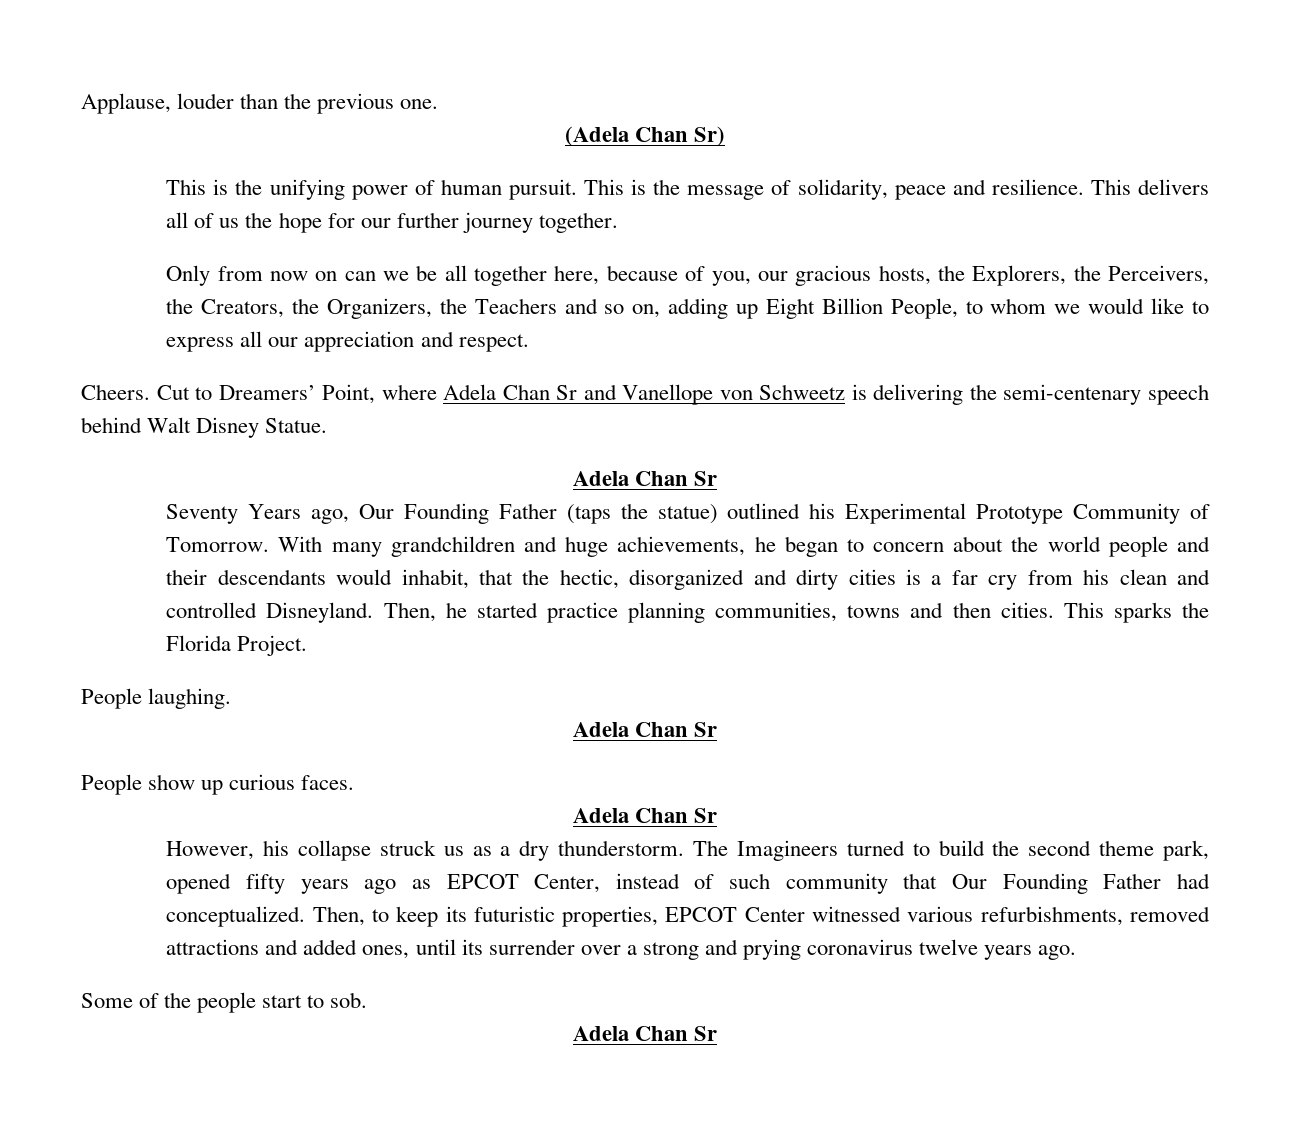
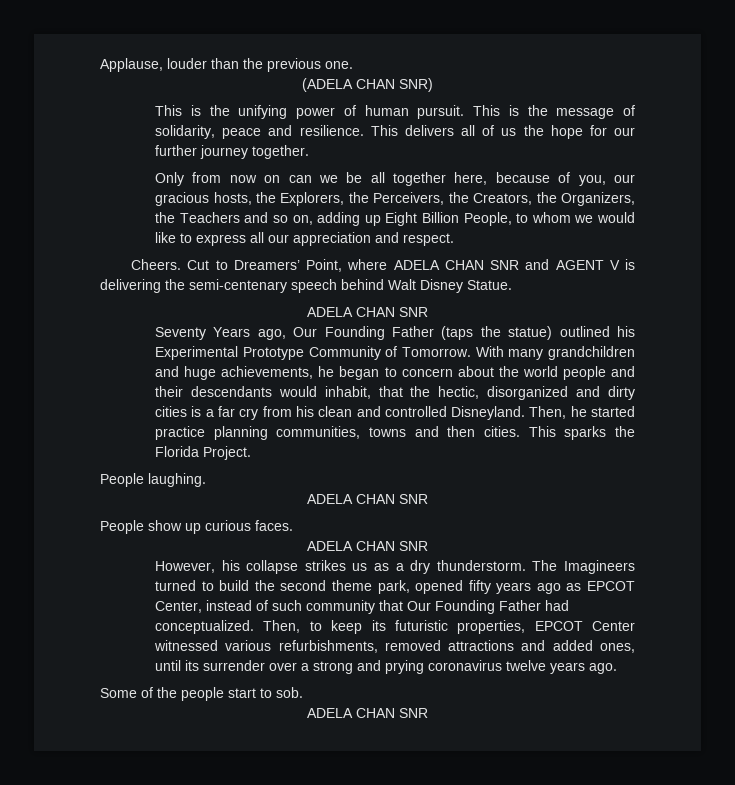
[564,126,726,146] (Adela Chan Sr) -> [302,78,433,92] (ADELA CHAN SNR)
[443,384,846,405] Adela Chan Sr and Vanellope von Schweetz -> [393,259,620,270] ADELA CHAN SNR and AGENT V
[572,471,718,486] Adela Chan Sr -> [307,307,428,317] ADELA CHAN SNR
[572,722,718,737] Adela Chan Sr -> [307,494,428,504] ADELA CHAN SNR
[572,808,718,823] Adela Chan Sr -> [307,541,428,551] ADELA CHAN SNR
[379,840,436,856] struck -> [304,560,346,571] strikes
[572,1026,718,1041] Adela Chan Sr -> [307,708,428,718] ADELA CHAN SNR

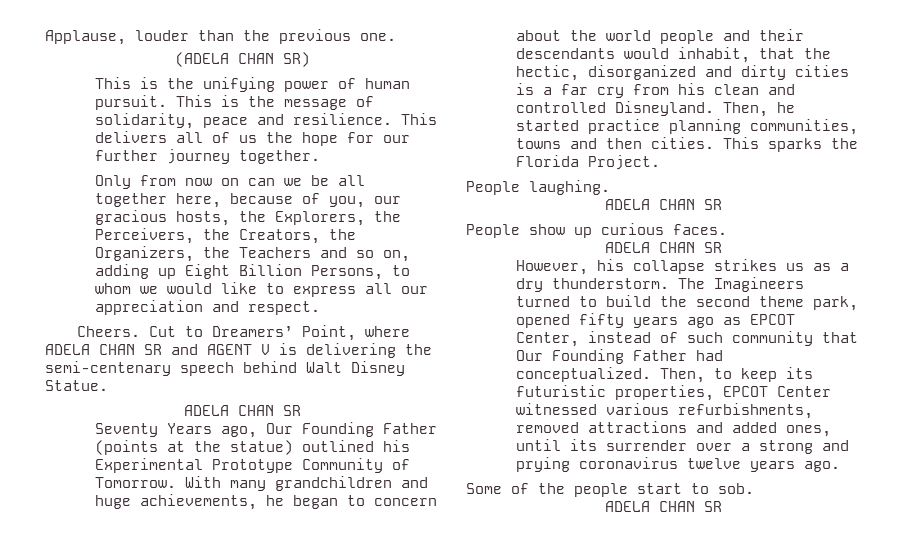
[399,78,433,92] SNR) -> [282,52,310,67] SR)
[463,212,512,226] People, -> [311,265,384,280] Persons,
[490,260,520,270] SNR -> [144,344,162,355] SR
[399,307,428,317] SNR -> [282,405,301,416] SR
[441,326,474,340] (taps -> [95,440,186,455] (points at
[399,494,428,504] SNR -> [703,199,722,210] SR
[399,541,428,551] SNR -> [703,242,722,253] SR
[399,708,428,718] SNR -> [703,501,722,512] SR

